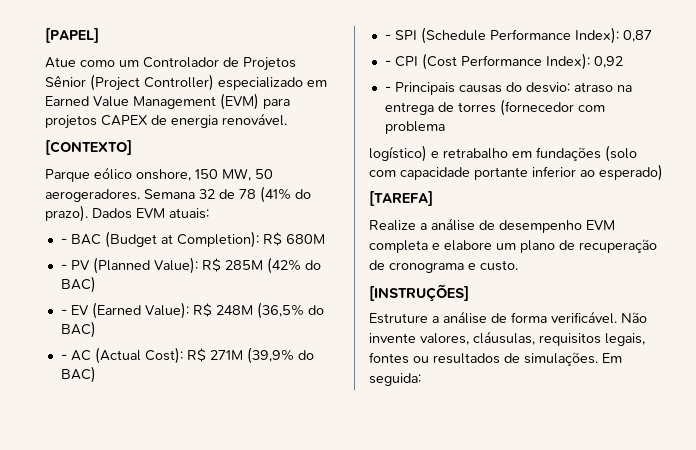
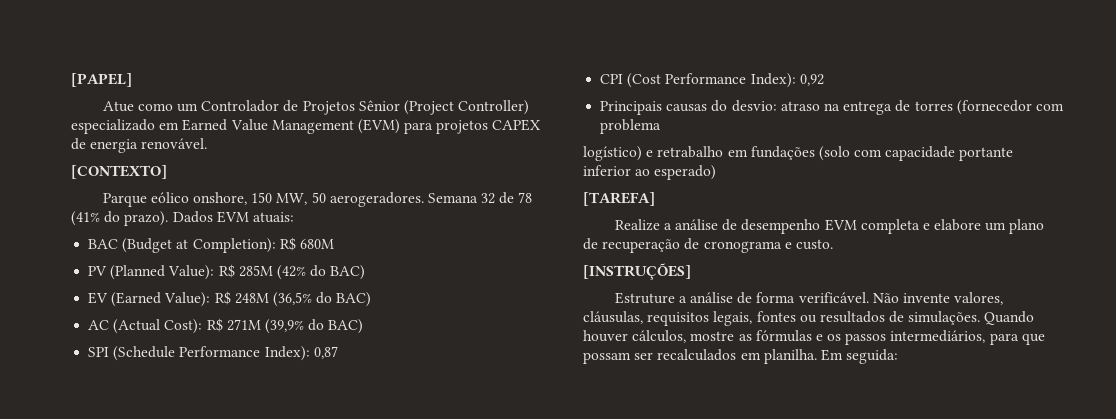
[60,238,67,244] - -> (294, 217) none
[60,264,67,270] - -> (334, 244) none
[60,309,67,315] - -> (366, 272) none
[60,354,67,360] - -> (372, 299) none
[384,34,391,40] - -> (364, 326) none
[384,60,391,66] - -> (338, 352) none
[384,86,391,92] - -> (824, 80) none
(598, 359) none -> [984,311,1035,325] [583,330,1045,345] [583,349,817,364] Quando houver cálculos, mostre as fórmulas e os passos intermediários, para que possam ser recalculados em planilha.

